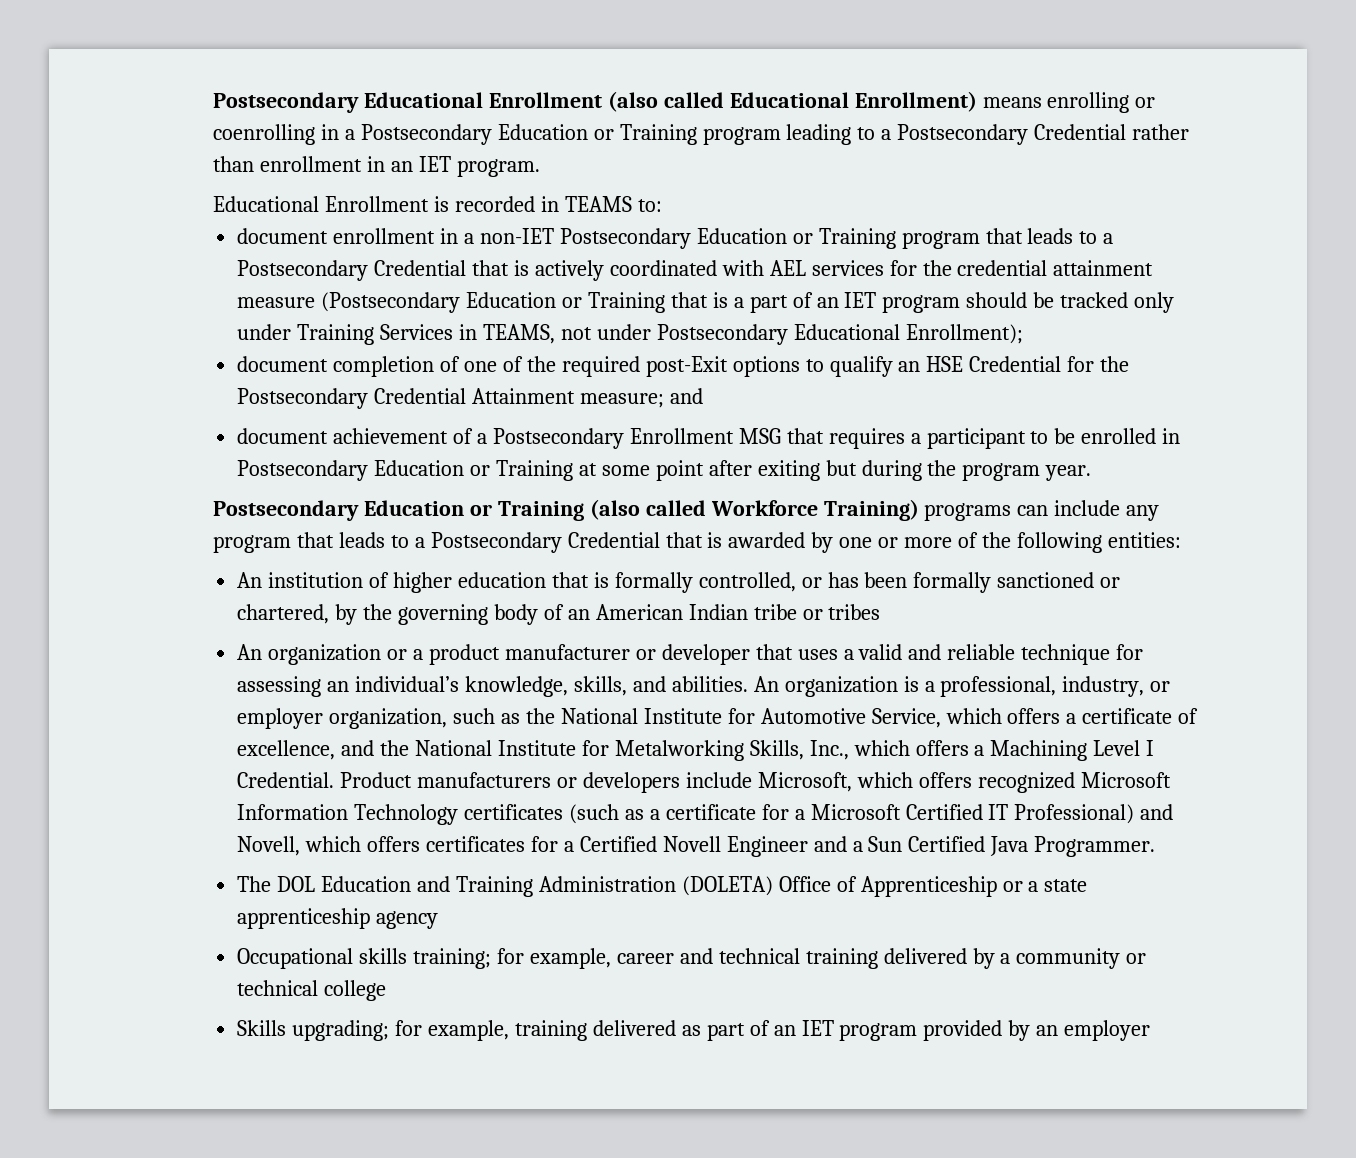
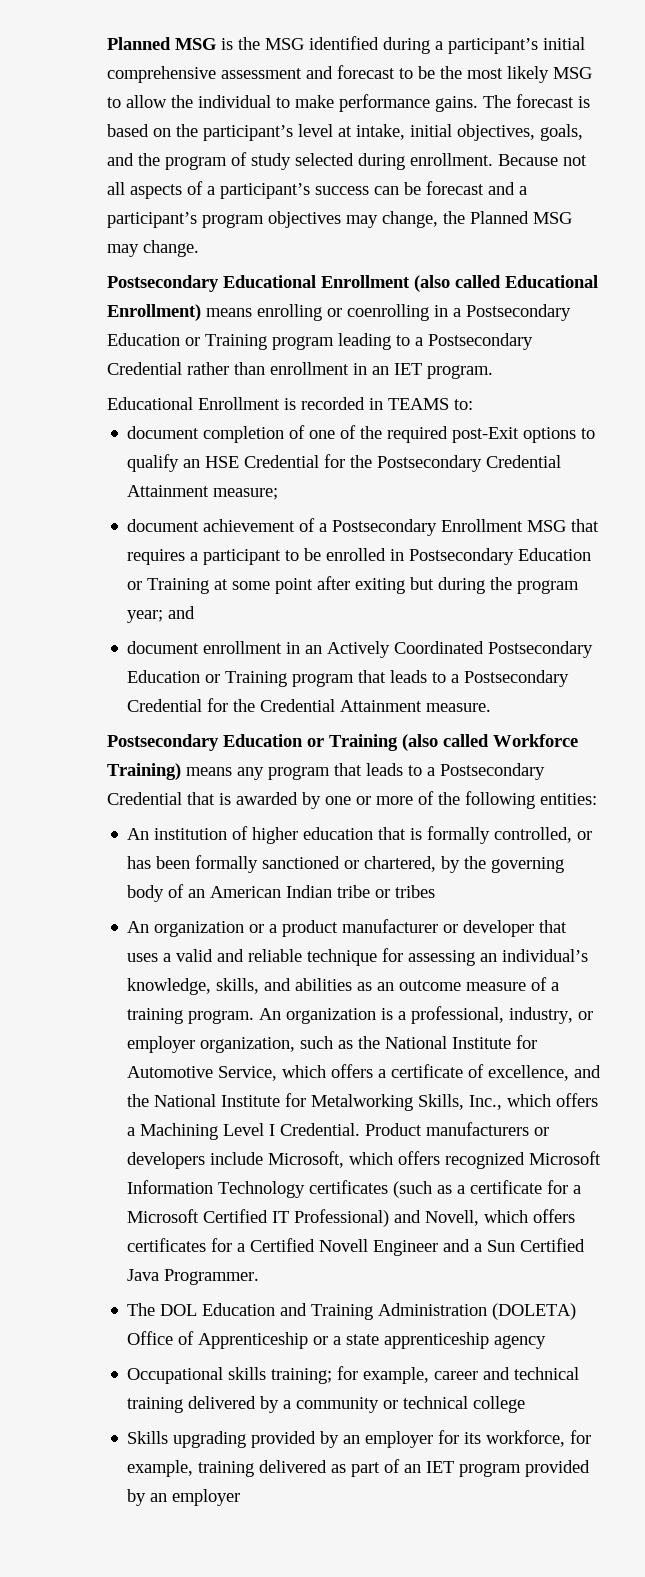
(212, 102) none -> [106,36,585,54] [106,65,592,83] [106,94,590,112] [106,124,583,141] [106,152,587,170] [106,181,527,199] [106,211,572,228] [106,240,199,257] Planned MSG is the MSG identified during a participant’s initial comprehensive assessment and forecast to be the most likely MSG to allow the individual to make performance gains. The forecast is based on the participant’s level at intake, initial objectives, goals, and the program of study selected during enrollment. Because not all aspects of a participant’s success can be forecast and a participant’s program objectives may change, the Planned MSG may change. //
[237,228,1114,249] [237,260,1154,281] [237,292,1175,313] [237,324,1023,345] // document enrollment in a non-IET Postsecondary Education or Training program that leads to a Postsecondary Credential that is actively coordinated with AEL services for the credential attainment measure (Postsecondary Education or Training that is a part of an IET program should be tracked only under Training Services in TEAMS, not under Postsecondary Educational Enrollment); -> (473, 404) none
[669,388,703,404] and -> (279, 494) none
[1045,465,1092,481] year. -> [127,606,196,623] [127,641,594,658] [127,670,570,687] [127,698,492,712] year; and // document enrollment in an Actively Coordinated Postsecondary Education or Training program that leads to a Postsecondary Credential for the Credential Attainment measure.
[924,500,1121,521] programs can include -> [185,767,232,776] means
[671,676,748,692] abilities. -> [295,977,560,991] [127,1008,255,1024] abilities as an outcome measure of a training program.
[292,1020,390,1041] upgrading; -> [173,1430,566,1448] upgrading provided by an employer for its workforce,

